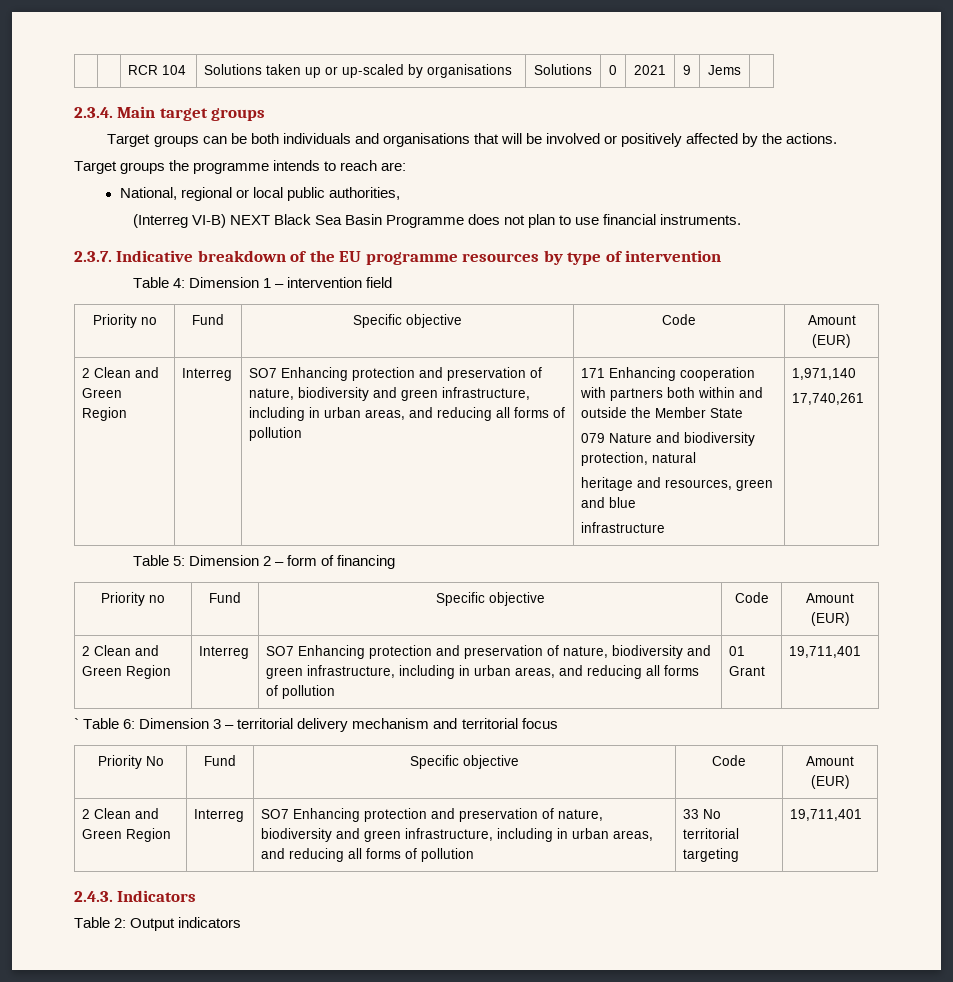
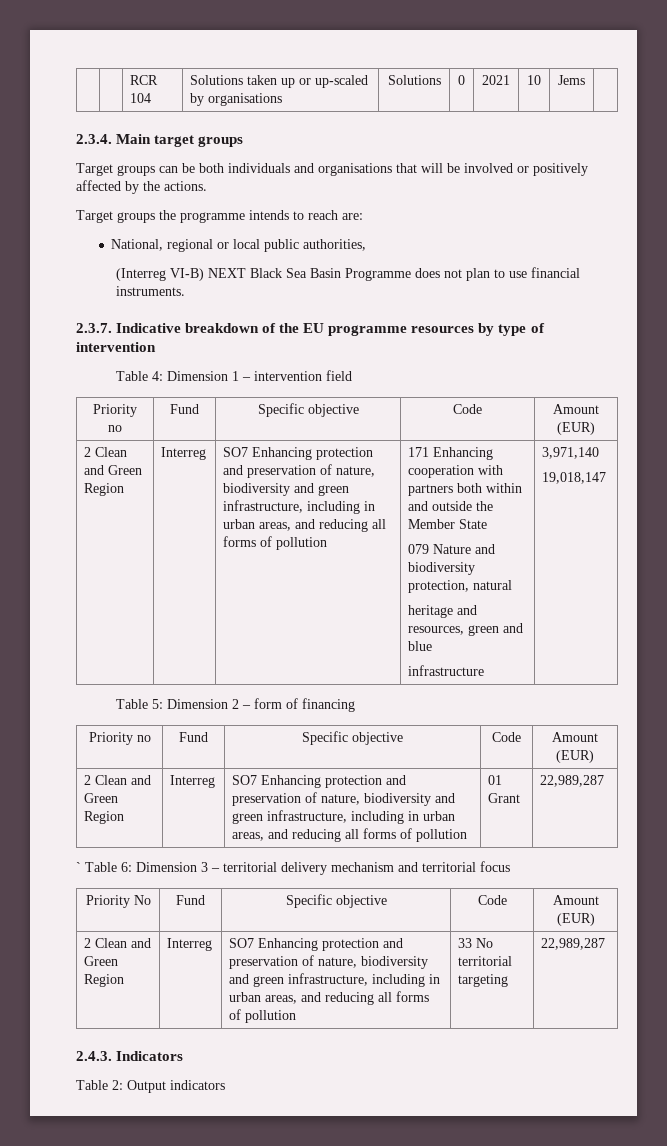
[683,65,691,75] 9 -> [527,75,541,85] 10
[791,368,856,380] [791,393,864,405] 1,971,140 // 17,740,261 -> [542,447,600,459] [542,472,607,484] 3,971,140 // 19,018,147
[788,646,861,658] 19,711,401 -> [540,775,605,787] 22,989,287
[789,809,862,821] 19,711,401 -> [541,938,606,950] 22,989,287

